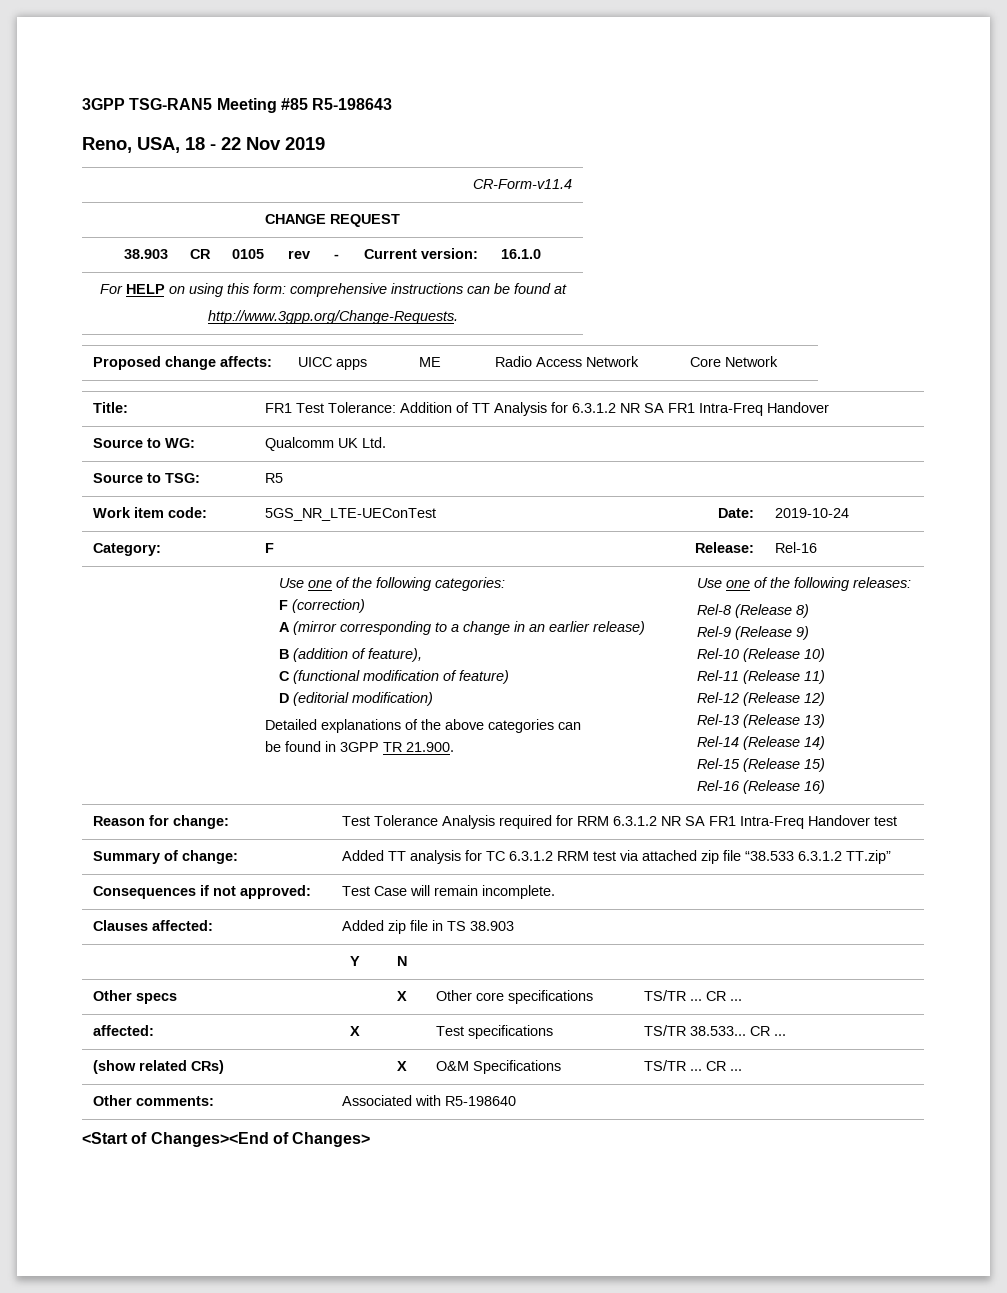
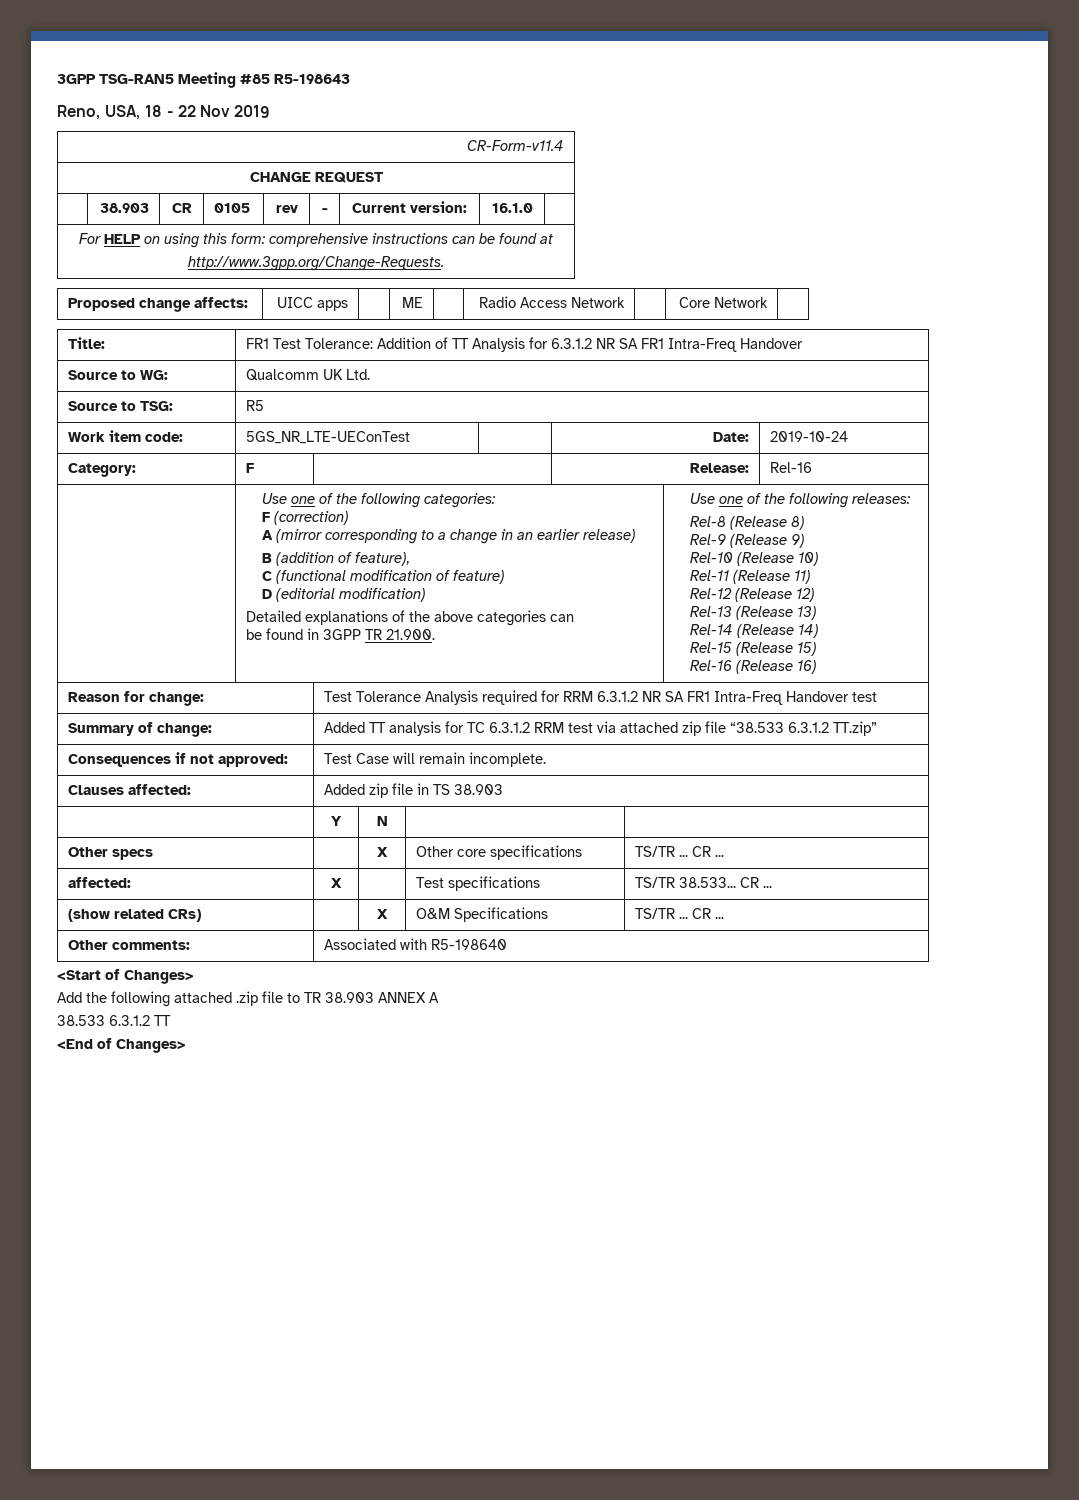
[150,1132,269,1147] Changes><End -> [124,970,194,984] [57,991,439,1007] [57,1015,171,1026] [57,1039,93,1050] Changes> // Add the following attached .zip file to TR 38.903 ANNEX A // 38.533 6.3.1.2 TT // <End

